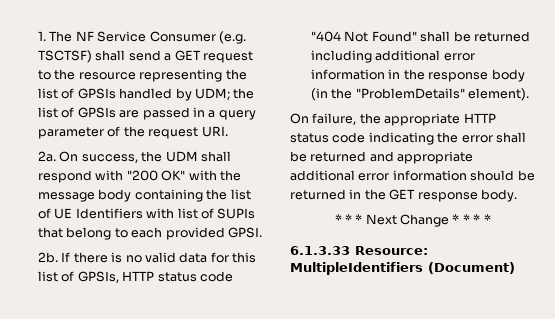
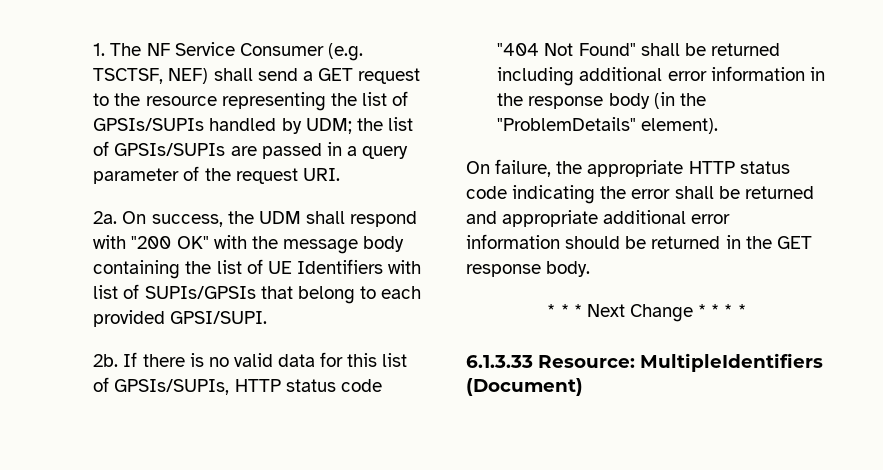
[38,50,93,63] TSCTSF) -> [93,68,209,84] TSCTSF, NEF)
[77,88,116,99] GPSIs -> [93,118,205,131] GPSIs/SUPIs
[77,107,116,118] GPSIs -> [114,143,226,156] GPSIs/SUPIs
[217,208,256,219] SUPIs -> [144,286,256,299] SUPIs/GPSIs
[227,227,262,238] GPSI. -> [170,311,268,324] GPSI/SUPI.
[77,271,119,283] GPSIs, -> [114,379,230,395] GPSIs/SUPIs,

